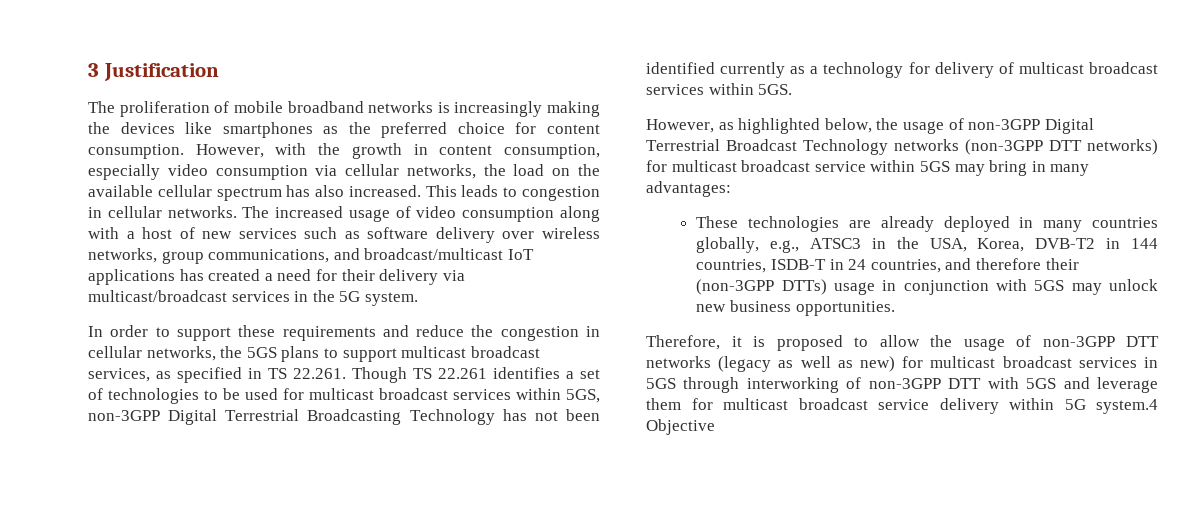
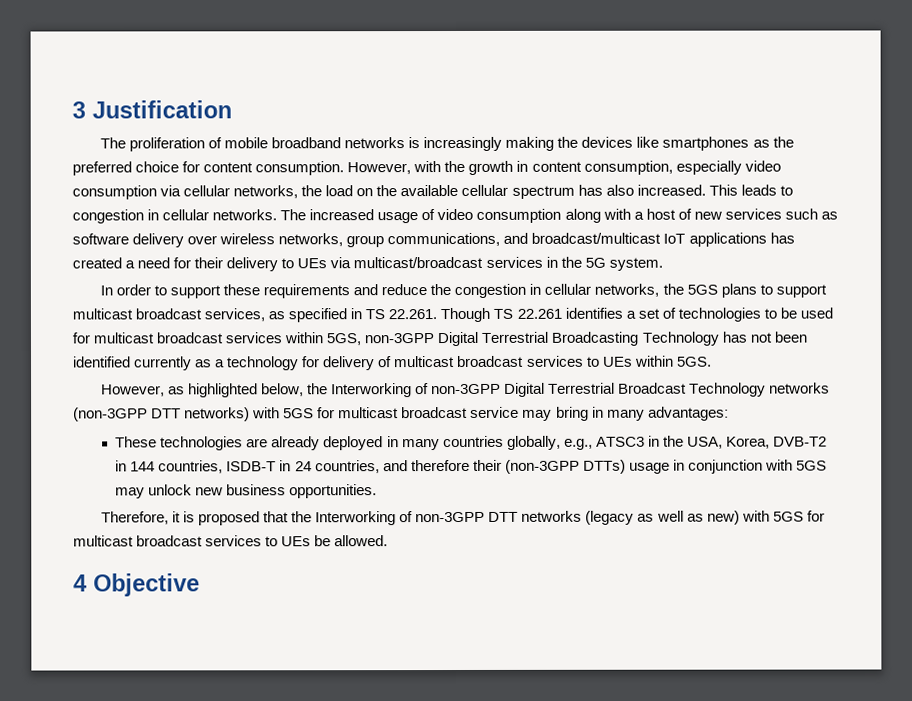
(439, 277) none -> [281,258,328,269] to UEs
(704, 89) none -> [586,356,633,367] to UEs
[902,121,944,134] usage -> [331,383,413,398] Interworking
[646,160,950,172] for multicast broadcast service within 5GS -> [252,406,520,419] with 5GS for multicast broadcast service
[854,335,1005,351] to allow the usage -> [263,511,397,526] that the Interworking
[902,356,1158,368] [646,377,1158,393] [646,398,1158,414] for multicast broadcast services in 5GS through interworking of non-3GPP DTT with 5GS and leverage them for multicast broadcast service delivery within 5G system.4 -> [741,510,825,522] [73,535,389,547] [73,574,87,592] with 5GS for multicast broadcast services to UEs be allowed. // 4

